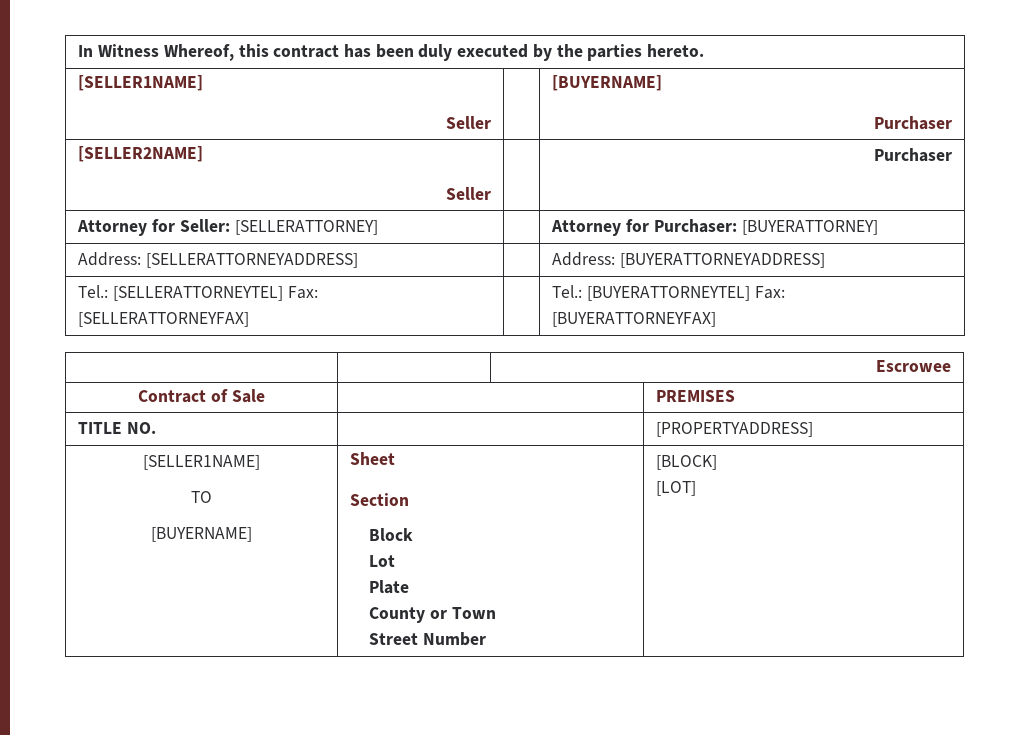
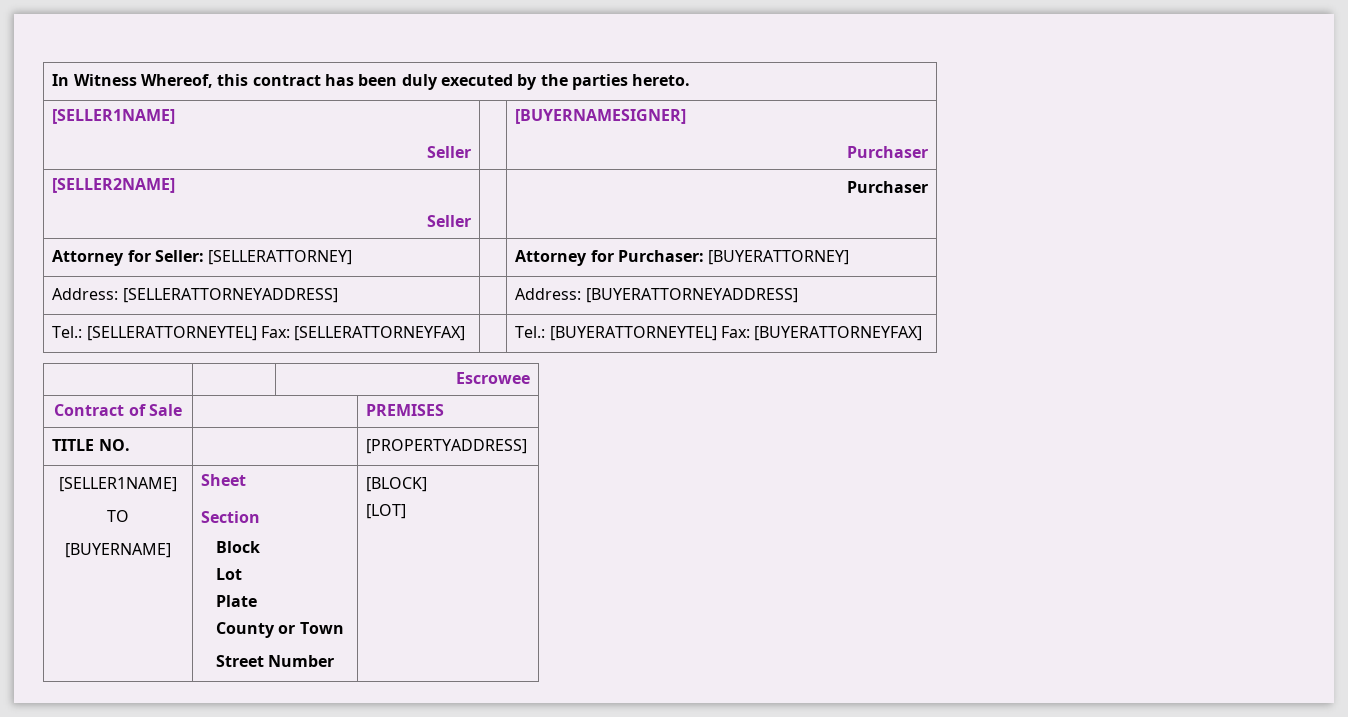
[552,75,663,91] [BUYERNAME] -> [515,109,687,124] [BUYERNAMESIGNER]

